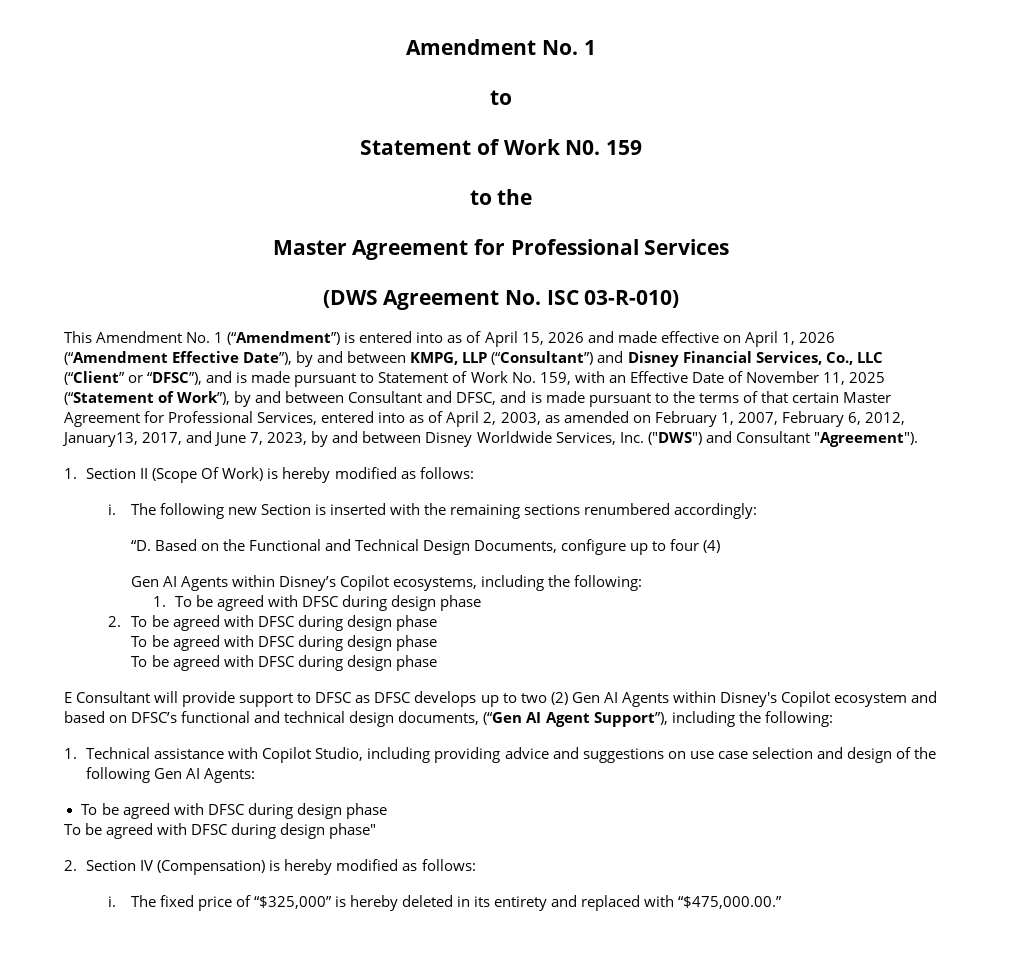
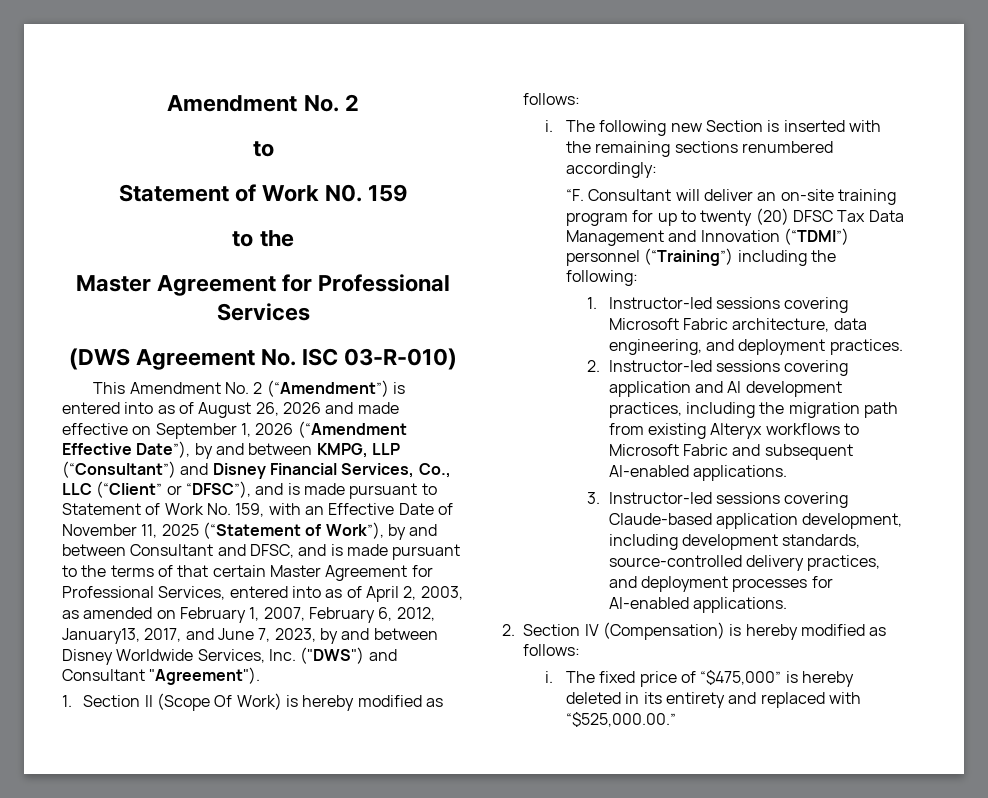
[406,39,596,55] Amendment No. 1 -> [167,94,359,112] Amendment No. 2
[214,332,224,343] 1 -> [253,382,263,394] 2
[484,331,544,347] April 15, -> [198,402,279,418] August 26,
[744,331,778,347] April -> [155,423,237,439] September
[130,539,721,555] [130,575,642,591] [152,595,482,611] [108,615,437,631] [130,635,437,651] [130,655,437,671] [64,691,938,707] [64,711,833,727] [64,747,937,763] [86,767,256,783] [80,803,387,819] [64,823,377,839] “D. Based on the Functional and Technical Design Documents, configure up to four (4) // Gen AI Agents within Disney’s Copilot ecosystems, including the following: // 1. To be agreed with DFSC during design phase // 2. To be agreed with DFSC during design phase // To be agreed with DFSC during design phase // To be agreed with DFSC during design phase // E Consultant will provide support to DFSC as DFSC develops up to two (2) Gen AI Agents within Disney's Copilot ecosystem and based on DFSC’s functional and technical design documents, (“Gen AI Agent Support”), including the following: // 1. Technical assistance with Copilot Studio, including providing advice and suggestions on use case selection and design of the following Gen AI Agents: // To be agreed with DFSC during design phase // To be agreed with DFSC during design phase" -> [565,189,896,205] [565,208,904,226] [565,228,849,246] [565,248,836,266] [565,270,638,286] [587,297,849,313] [608,318,867,332] [608,339,903,355] [587,360,849,376] [608,381,842,397] [608,402,898,418] [608,423,859,439] [608,444,853,460] [608,465,787,481] [587,492,849,508] [608,513,903,529] [608,534,861,550] [608,555,881,571] [608,576,833,592] [608,597,787,613] “F. Consultant will deliver an on-site training program for up to twenty (20) DFSC Tax Data Management and Innovation (“TDMI”) personnel (“Training”) including the following: // 1. Instructor-led sessions covering Microsoft Fabric architecture, data engineering, and deployment practices. // 2. Instructor-led sessions covering application and AI development practices, including the migration path from existing Alteryx workflows to Microsoft Fabric and subsequent AI-enabled applications. // 3. Instructor-led sessions covering Claude-based application development, including development standards, source-controlled delivery practices, and deployment processes for AI-enabled applications.
[253,896,332,909] “$325,000” -> [700,670,782,685] “$475,000”
[678,896,783,909] “$475,000.00.” -> [565,712,676,727] “$525,000.00.”

